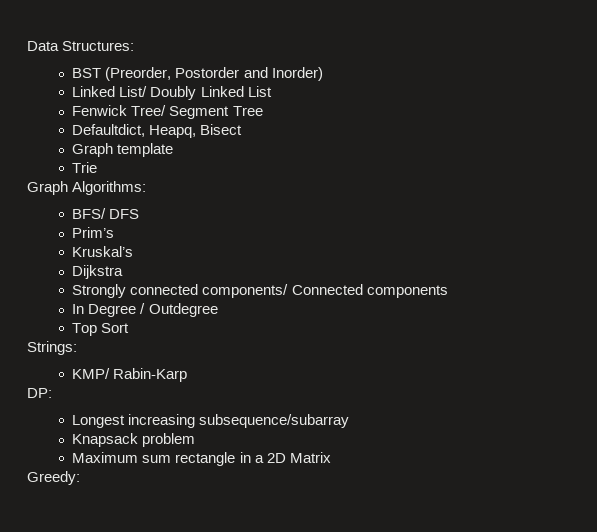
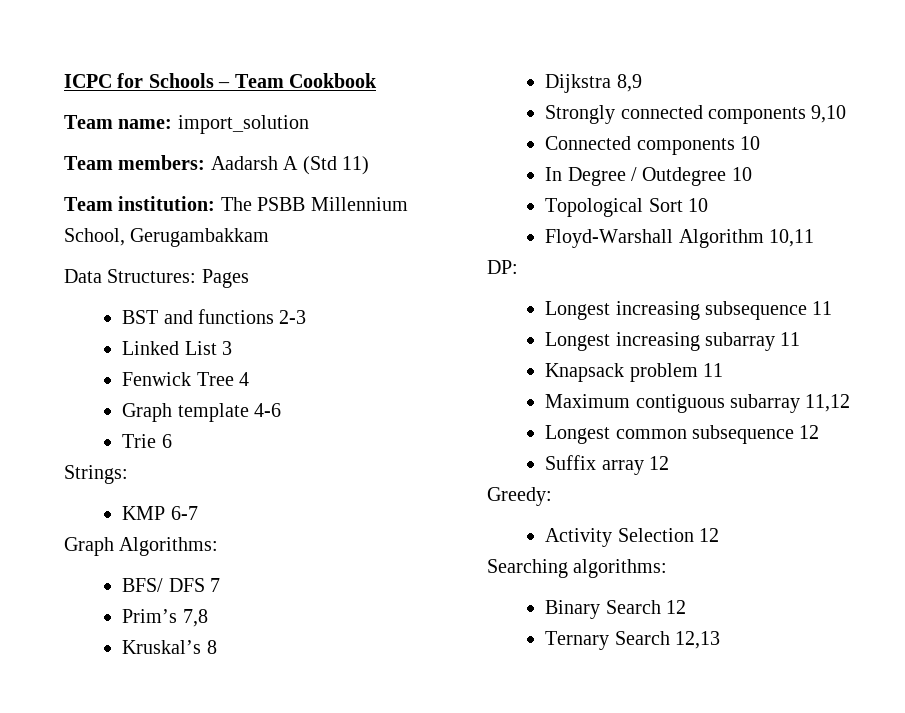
(27, 46) none -> [64,73,377,88] [64,115,309,134] [64,155,369,175] [64,196,408,211] [64,228,270,247] ICPC for Schools – Team Cookbook // Team name: import_solution // Team members: Aadarsh A (Std 11) // Team institution: The PSBB Millennium School, Gerugambakkam //
(135, 46) none -> [201,269,249,288] Pages
[105,67,323,81] [72,86,197,100] (Preorder, Postorder and Inorder) // Linked List/ Doubly -> [163,309,307,324] and functions 2-3 //
(272, 91) none -> [221,341,232,355] 3
[131,105,230,119] Tree/ Segment -> (192, 379) none
[72,124,243,138] // Defaultdict, Heapq, Bisect -> [238,372,249,386] 4
(174, 150) none -> [253,403,281,417] 4-6
(98, 167) none -> [161,434,172,448] [64,465,128,484] [122,506,198,520] 6 // Strings: // KMP 6-7
(140, 214) none -> [209,578,220,592] 7
(115, 232) none -> [182,609,208,627] 7,8
(134, 251) none -> [206,640,217,654] 8
(124, 272) none -> [616,74,642,92] 8,9
[202,284,289,298] components/ -> [707,105,847,124] components 9,10 //
(448, 291) none -> [739,136,760,150] 10
[72,323,98,336] // Top -> [731,167,752,181] [545,198,644,217] 10 // Topological
[27,341,77,355] [72,368,188,382] // Strings: // KMP/ Rabin-Karp -> [687,198,708,212] [545,229,814,248] 10 // Floyd-Warshall Algorithm 10,11
[199,414,350,428] subsequence/subarray -> [704,301,833,320] [545,332,801,351] subsequence 11 // Longest increasing subarray 11
(196, 440) none -> [702,363,723,377] 11
[142,452,331,466] [27,471,80,485] sum rectangle in a 2D Matrix // Greedy: -> [635,394,851,413] [545,425,820,444] [545,455,669,475] [487,487,552,506] [545,528,719,547] [487,559,668,578] [545,600,686,619] [545,631,720,650] contiguous subarray 11,12 // Longest common subsequence 12 // Suffix array 12 // Greedy: // Activity Selection 12 // Searching algorithms: // Binary Search 12 // Ternary Search 12,13

